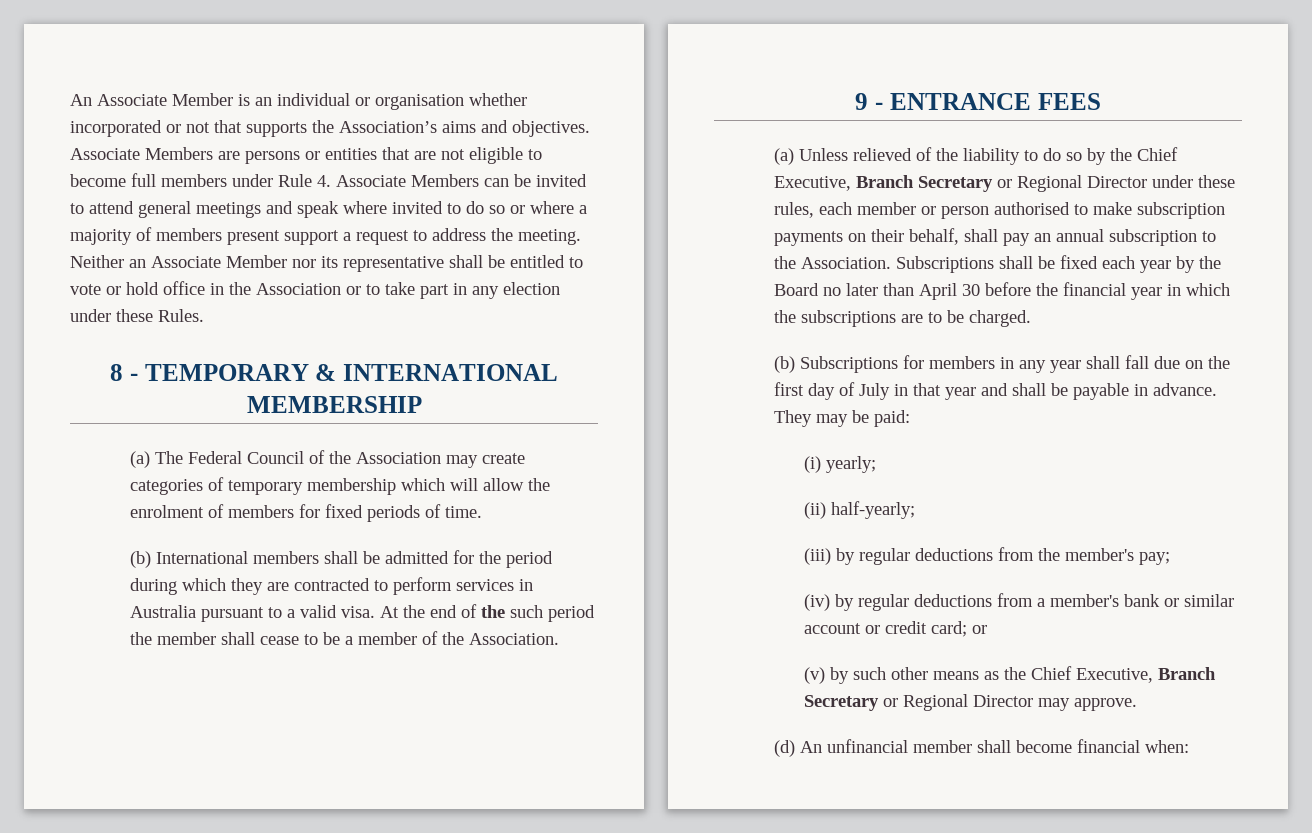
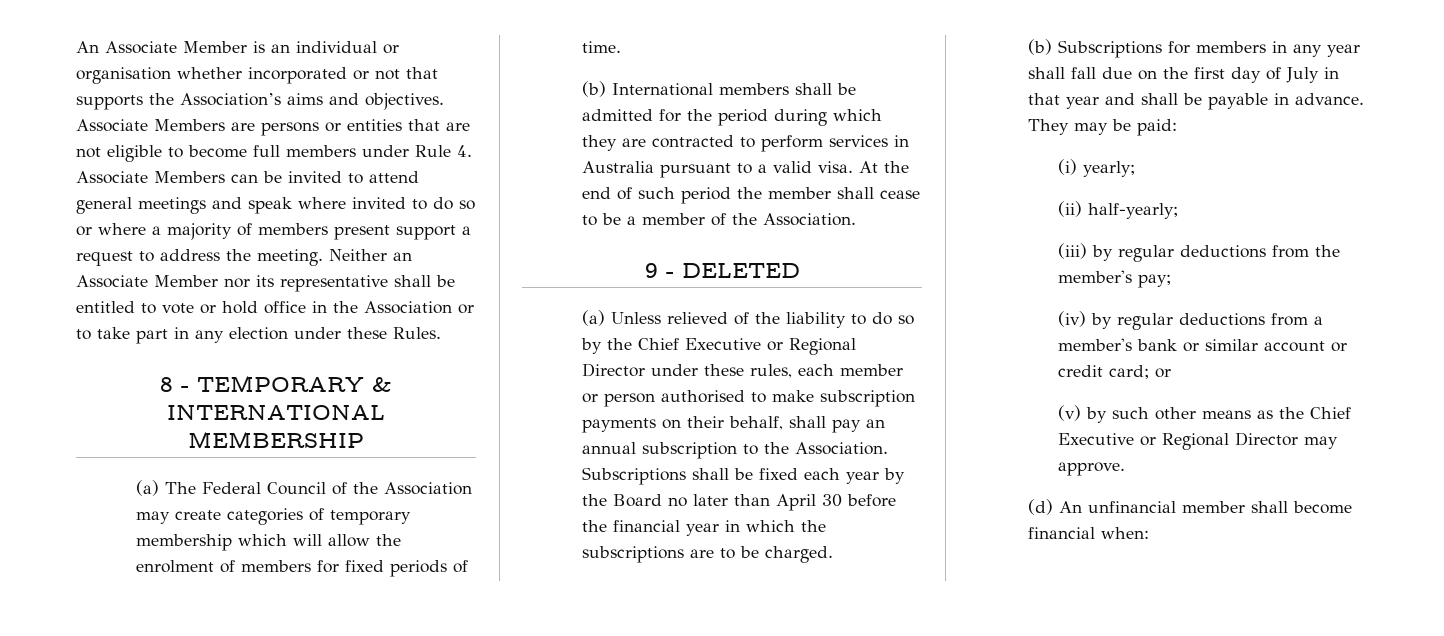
[481,605,506,618] the -> (633, 193) none
[889,93,1101,110] ENTRANCE FEES -> [681,263,800,278] DELETED
[774,175,994,192] Executive, Branch Secretary -> [685,338,762,350] Executive
[1076,667,1217,683] [804,695,880,711] Executive, Branch Secretary -> [1058,433,1135,445] Executive

